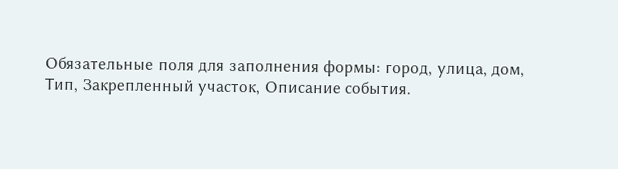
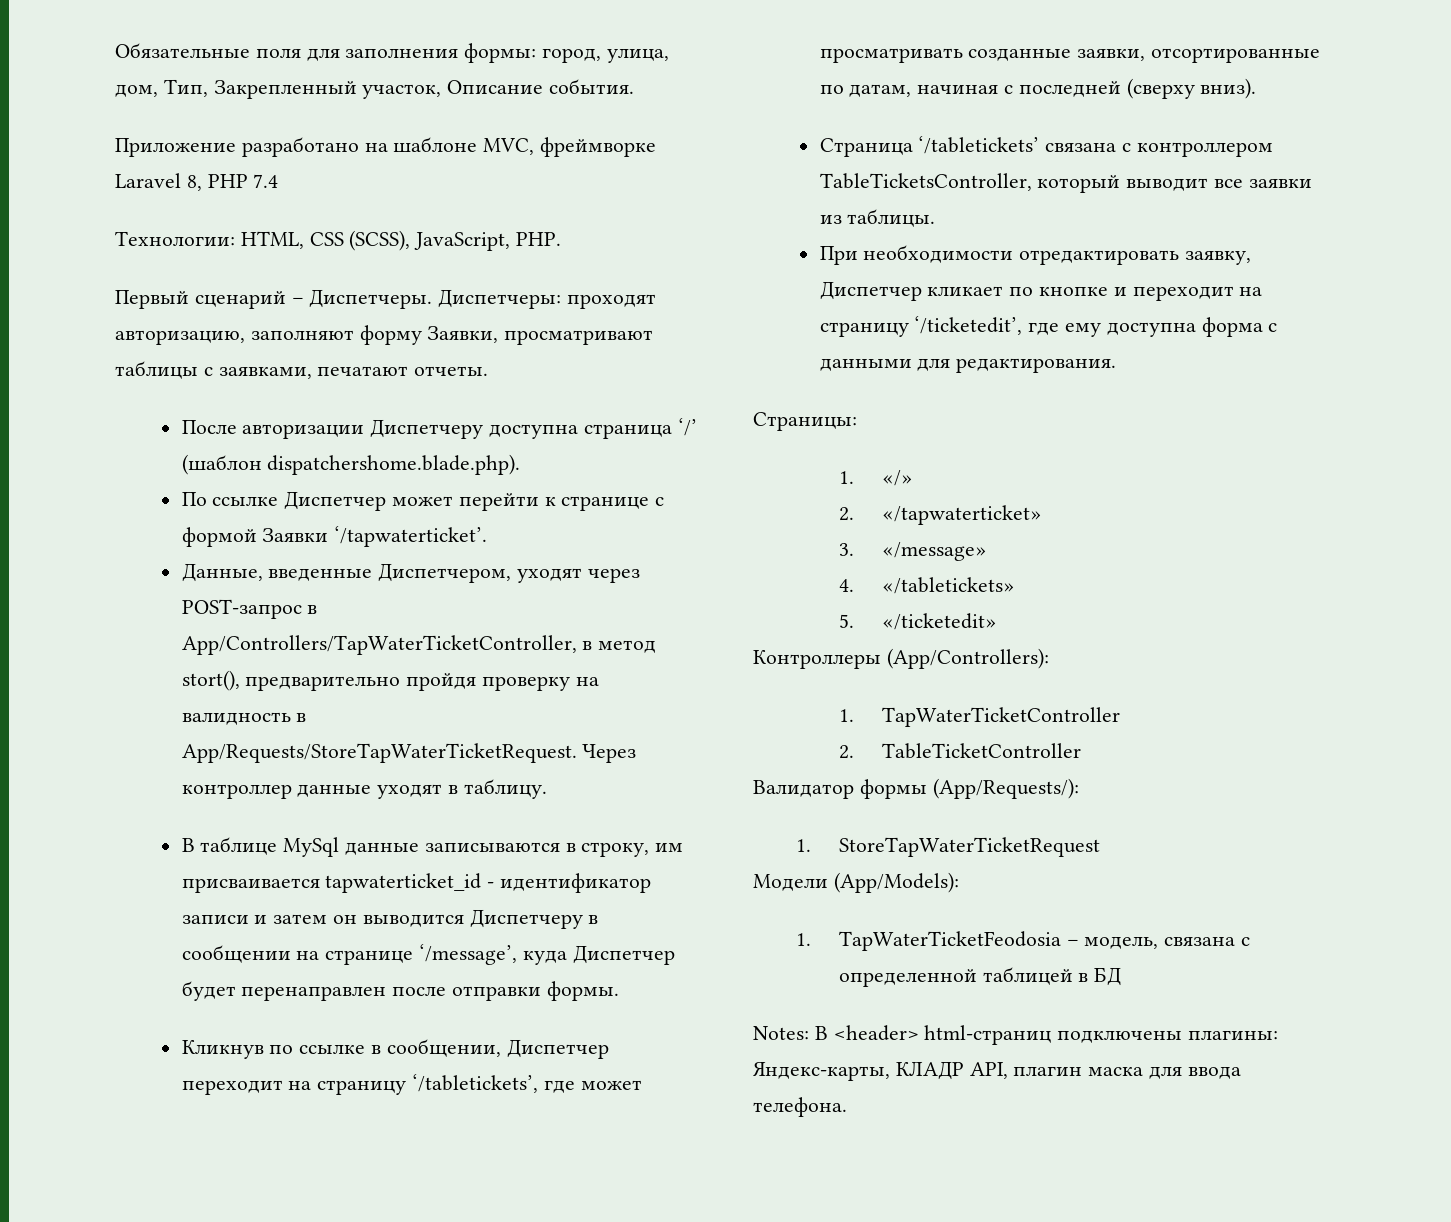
(413, 88) none -> [115,137,657,157] [115,173,279,191] [115,230,562,251] [115,289,657,309] [115,325,654,345] [115,361,489,379] [181,418,697,439] [181,454,521,475] [181,491,665,511] [181,526,488,547] [181,563,640,583] [181,599,318,619] [181,635,657,655] [181,670,599,691] [181,712,307,725] [181,743,637,763] [181,779,547,799] [181,837,684,857] [181,873,651,893] [181,909,599,929] [181,944,675,965] [181,981,619,1001] [181,1039,609,1059] [181,1074,642,1095] [819,48,1320,63] [819,78,1257,99] [819,136,1273,157] [819,173,1312,193] [819,209,936,227] [819,245,1251,265] [819,281,1263,301] [819,316,1278,337] [819,358,1117,373] [753,412,857,431] [838,470,913,486] [838,505,1042,525] [838,542,987,561] [838,577,1015,594] [838,613,997,630] [753,648,1049,669] [838,707,1120,727] [838,743,1081,759] [753,778,1079,799] [795,837,1100,857] [753,872,959,893] [795,931,1251,951] [838,967,1122,987] [753,1025,1279,1045] [753,1061,1241,1081] [753,1097,847,1117] // Приложение разработано на шаблоне MVC, фреймворке Laravel 8, PHP 7.4 // Технологии: HTML, CSS (SCSS), JavaScript, PHP. // Первый сценарий – Диспетчеры. Диспетчеры: проходят авторизацию, заполняют форму Заявки, просматривают таблицы с заявками, печатают отчеты. // После авторизации Диспетчеру доступна страница ‘/’ (шаблон dispatchershome.blade.php). // По ссылке Диспетчер может перейти к странице с формой Заявки ‘/tapwaterticket’. // Данные, введенные Диспетчером, уходят через POST-запрос в App/Controllers/ТapWaterTicketController, в метод stort(), предварительно пройдя проверку на валидность в App/Requests/StoreTapWaterTicketRequest. Через контроллер данные уходят в таблицу. // В таблице MySql данные записываются в строку, им присваивается tapwaterticket_id - идентификатор записи и затем он выводится Диспетчеру в сообщении на странице ‘/message’, куда Диспетчер будет перенаправлен после отправки формы. // Кликнув по ссылке в сообщении, Диспетчер переходит на страницу ‘/tabletickets’, где может просматривать созданные заявки, отсортированные по датам, начиная с последней (сверху вниз). // Страница ‘/tabletickets’ связана с контроллером TableTicketsController, который выводит все заявки из таблицы. // При необходимости отредактировать заявку, Диспетчер кликает по кнопке и переходит на страницу ‘/ticketedit’, где ему доступна форма с данными для редактирования. // Страницы: // 1. «/» // 2. «/tapwaterticket» // 3. «/message» // 4. «/tabletickets» // 5. «/ticketedit» // Контроллеры (App/Controllers): // 1. TapWaterTicketController // 2. TableTicketController // Валидатор формы (App/Requests/): // 1. StoreTapWaterTicketRequest // Модели (App/Models): // 1. TapWaterTicketFeodosia – модель, связана с определенной таблицей в БД // Notes: В <header> html-страниц подключены плагины: Яндекс-карты, КЛАДР API, плагин маска для ввода телефона.

